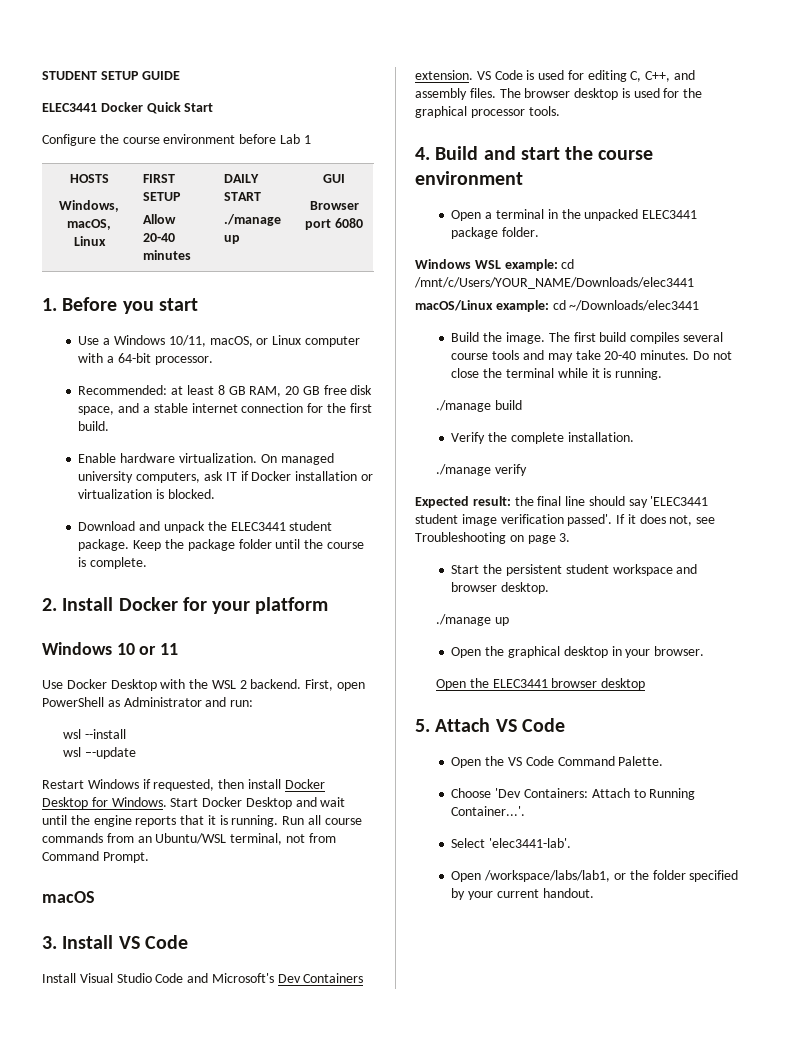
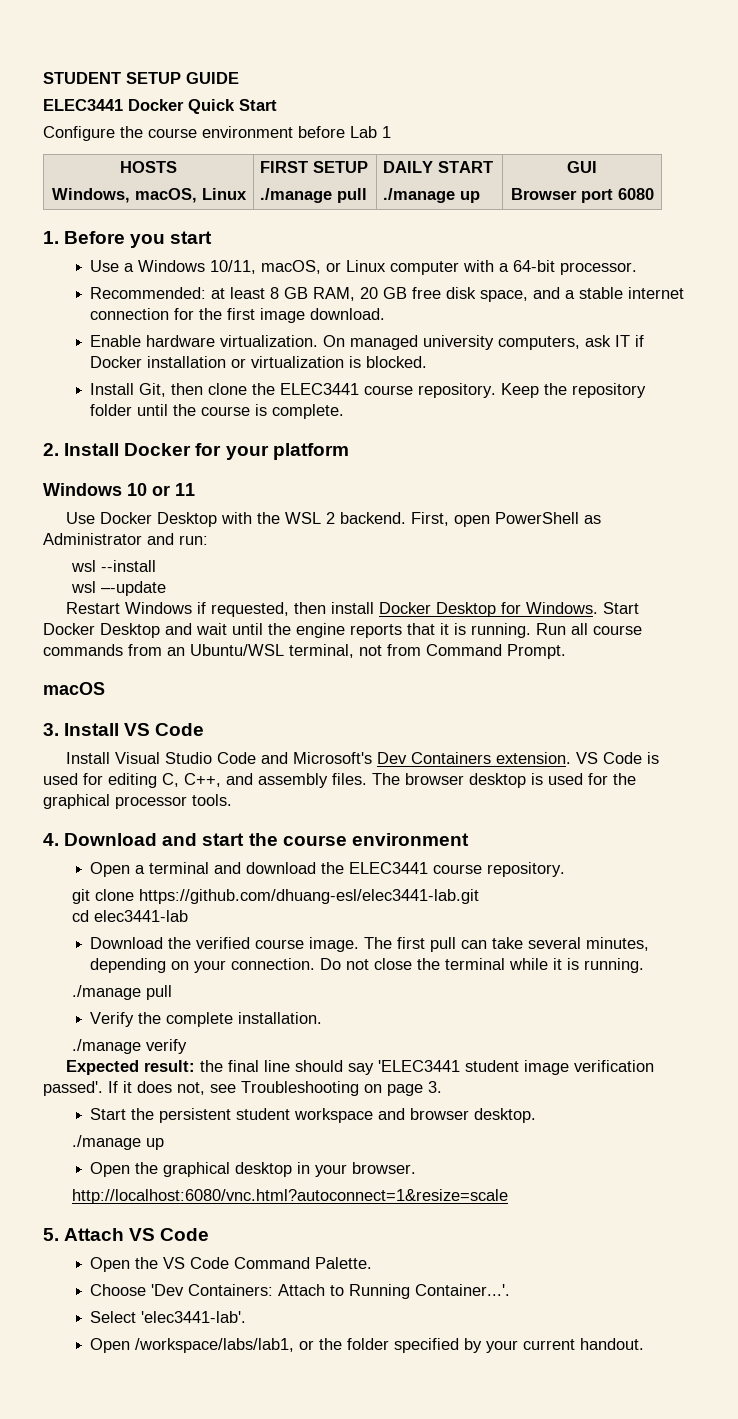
[143,214,177,224] [143,233,176,242] [143,250,192,260] Allow 20-40 minutes -> [259,188,367,203] ./manage pull
[78,421,110,431] build. -> [260,308,386,323] image download.
[78,521,333,533] [78,539,130,551] Download and unpack the ELEC3441 student package. -> [90,383,497,398] Install Git, then clone the ELEC3441 course repository.
[187,539,235,551] package -> [572,383,647,398] repository
[435,146,479,160] Build -> [64,833,158,846] Download
[547,209,698,221] [451,227,540,239] [415,259,575,271] [414,277,694,289] [415,300,700,312] [451,332,723,344] [451,350,690,362] in the unpacked ELEC3441 package folder. // Windows WSL example: cd /mnt/c/Users/YOUR_NAME/Downloads/elec3441 // macOS/Linux example: cd ~/Downloads/elec3441 // Build the image. The first build compiles several course tools and may take 20-40 minutes. -> [214,862,566,877] [72,889,480,904] [72,910,189,922] [90,937,650,952] [90,958,316,973] and download the ELEC3441 course repository. // git clone https://github.com/dhuang-esl/elec3441-lab.git // cd elec3441-lab // Download the verified course image. The first pull can take several minutes, depending on your connection.
[494,400,522,410] build -> [146,985,173,1000] pull
[436,678,646,690] Open the ELEC3441 browser desktop -> [72,1189,509,1204] http://localhost:6080/vnc.html?autoconnect=1&resize=scale

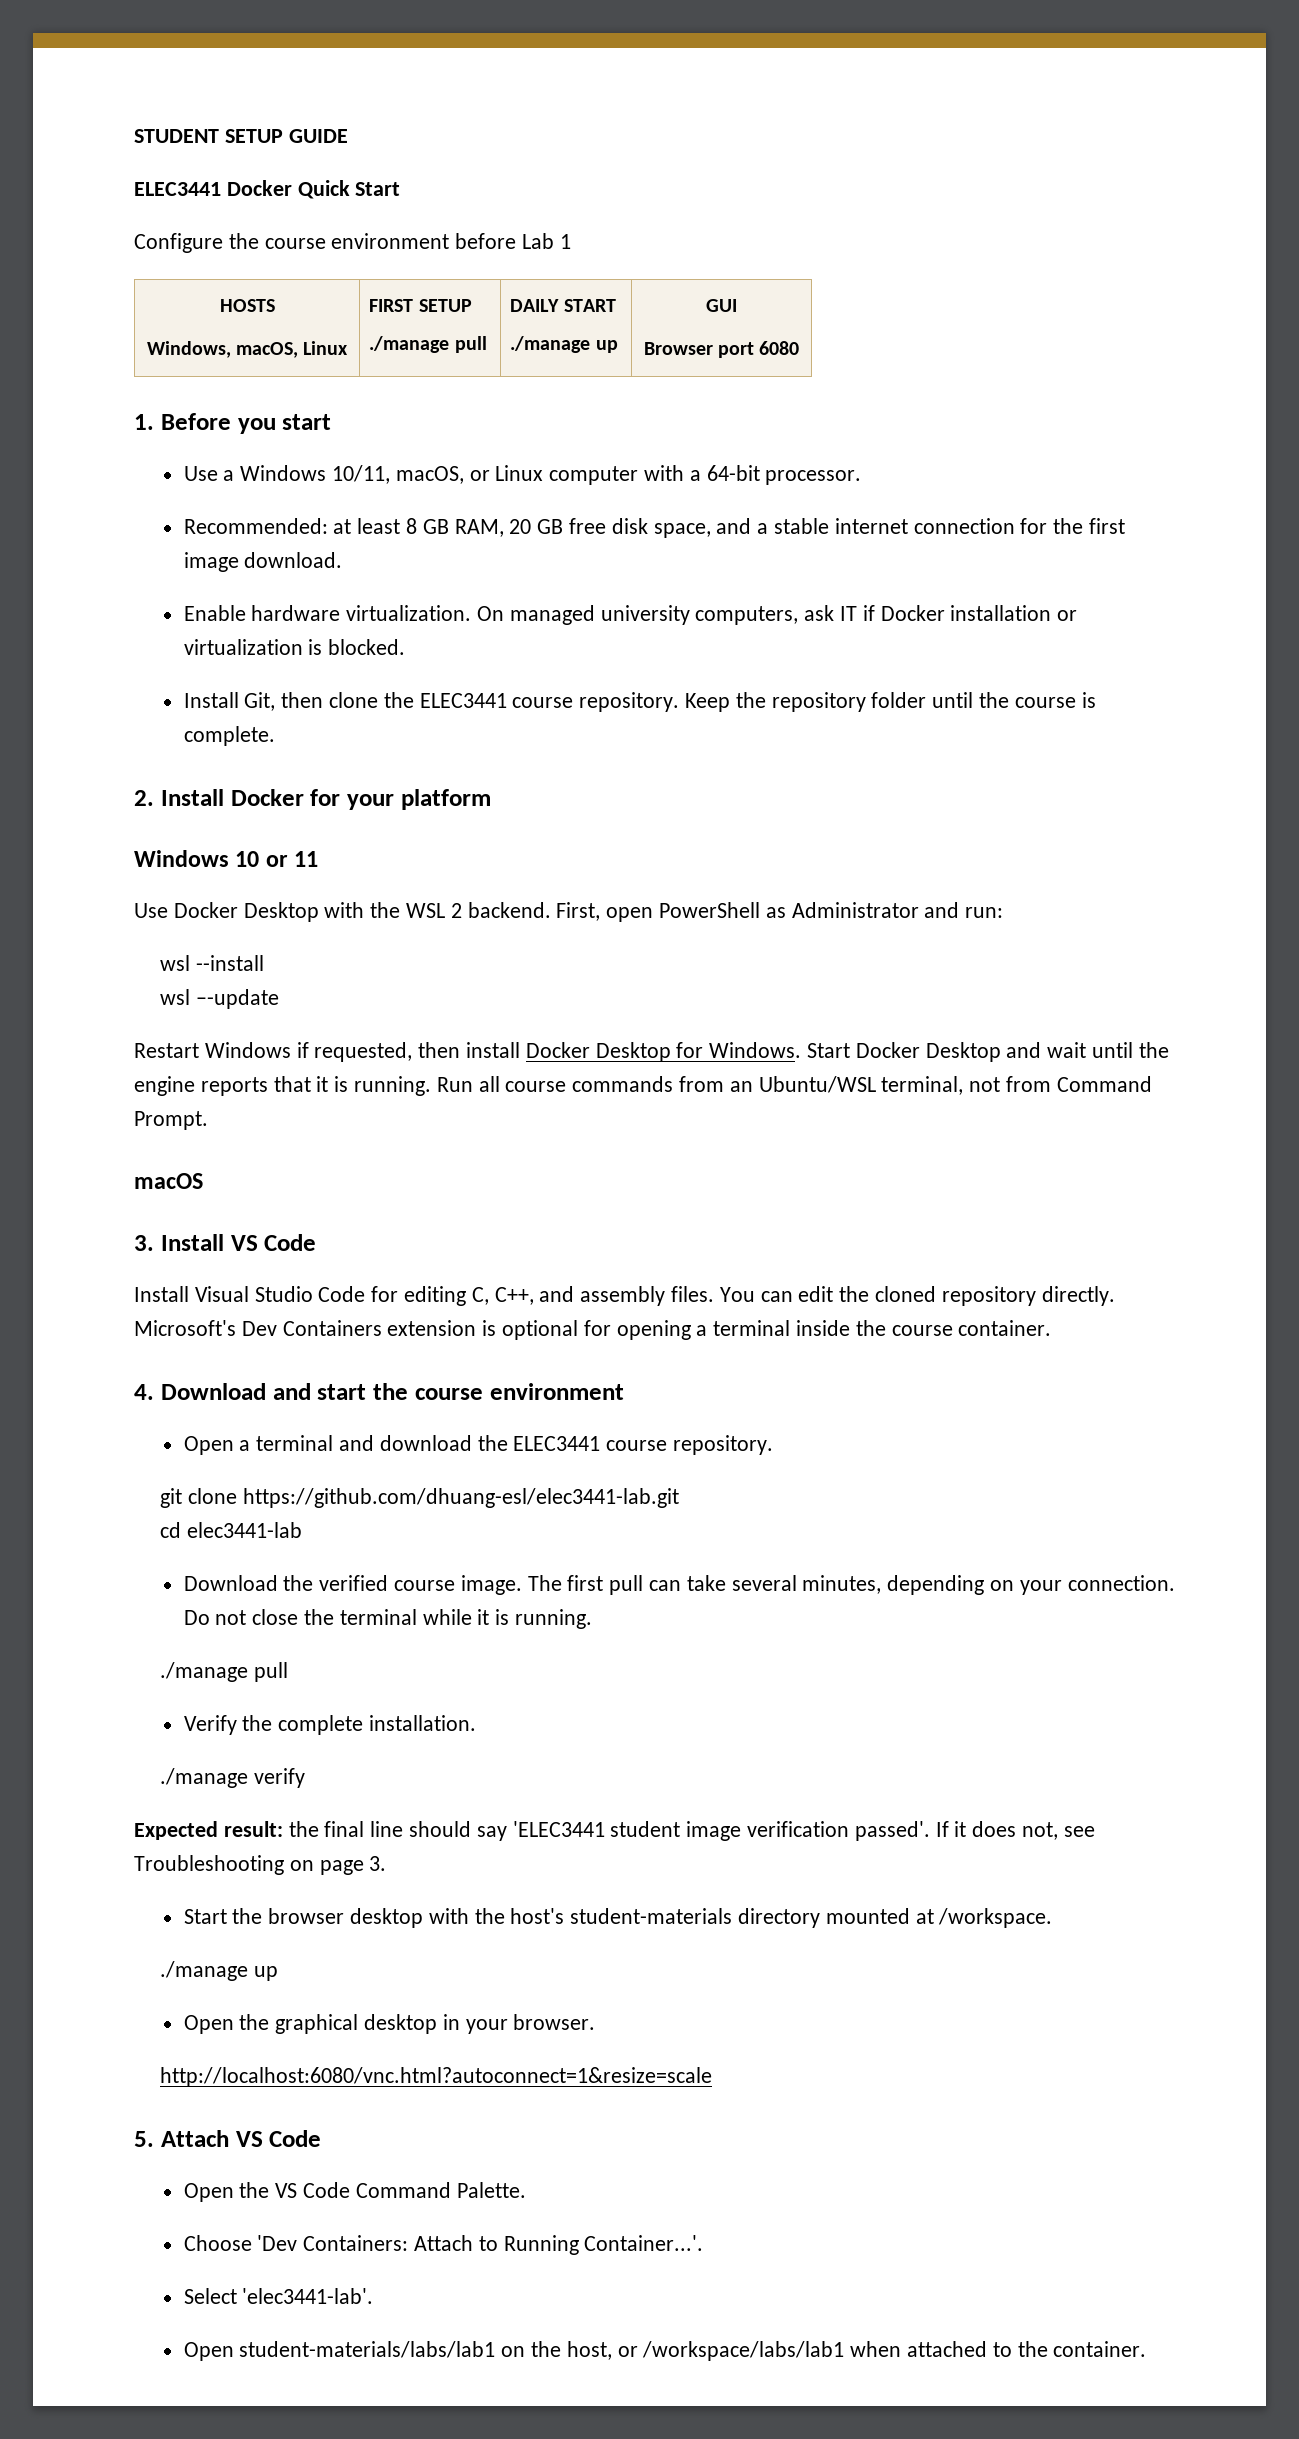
[260,752,659,764] [43,773,78,785] and Microsoft's Dev Containers extension. VS Code is used -> (366, 1294) none
[372,773,636,788] [43,794,232,809] The browser desktop is used for the graphical processor tools. -> [719,1286,1115,1306] [134,1320,1052,1340] You can edit the cloned repository directly. Microsoft's Dev Containers extension is optional for opening a terminal inside the course container.
[159,1108,537,1123] persistent student workspace and browser desktop. -> [268,1908,1053,1928] browser desktop with the host's student-materials directory mounted at /workspace.
[135,1338,645,1353] /workspace/labs/lab1, or the folder specified by your current handout. -> [239,2341,1147,2361] student-materials/labs/lab1 on the host, or /workspace/labs/lab1 when attached to the container.

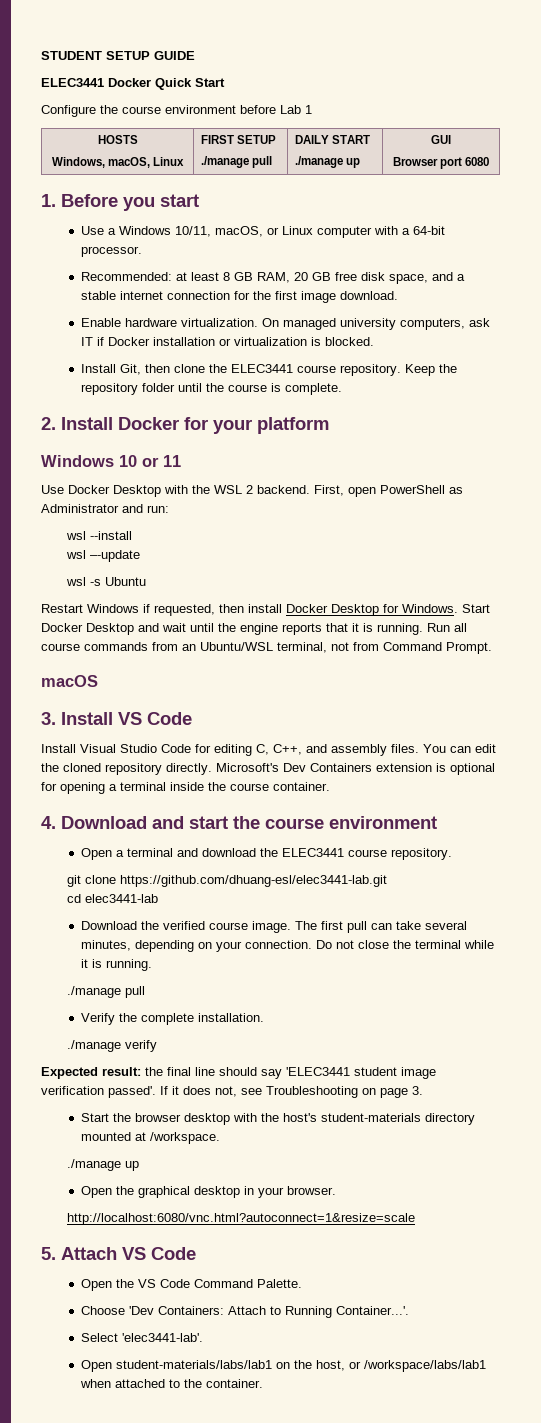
(279, 999) none -> [65,577,146,586] // wsl -s Ubuntu

